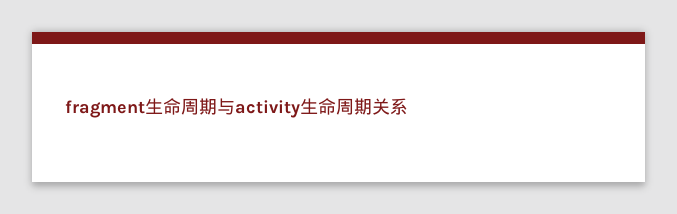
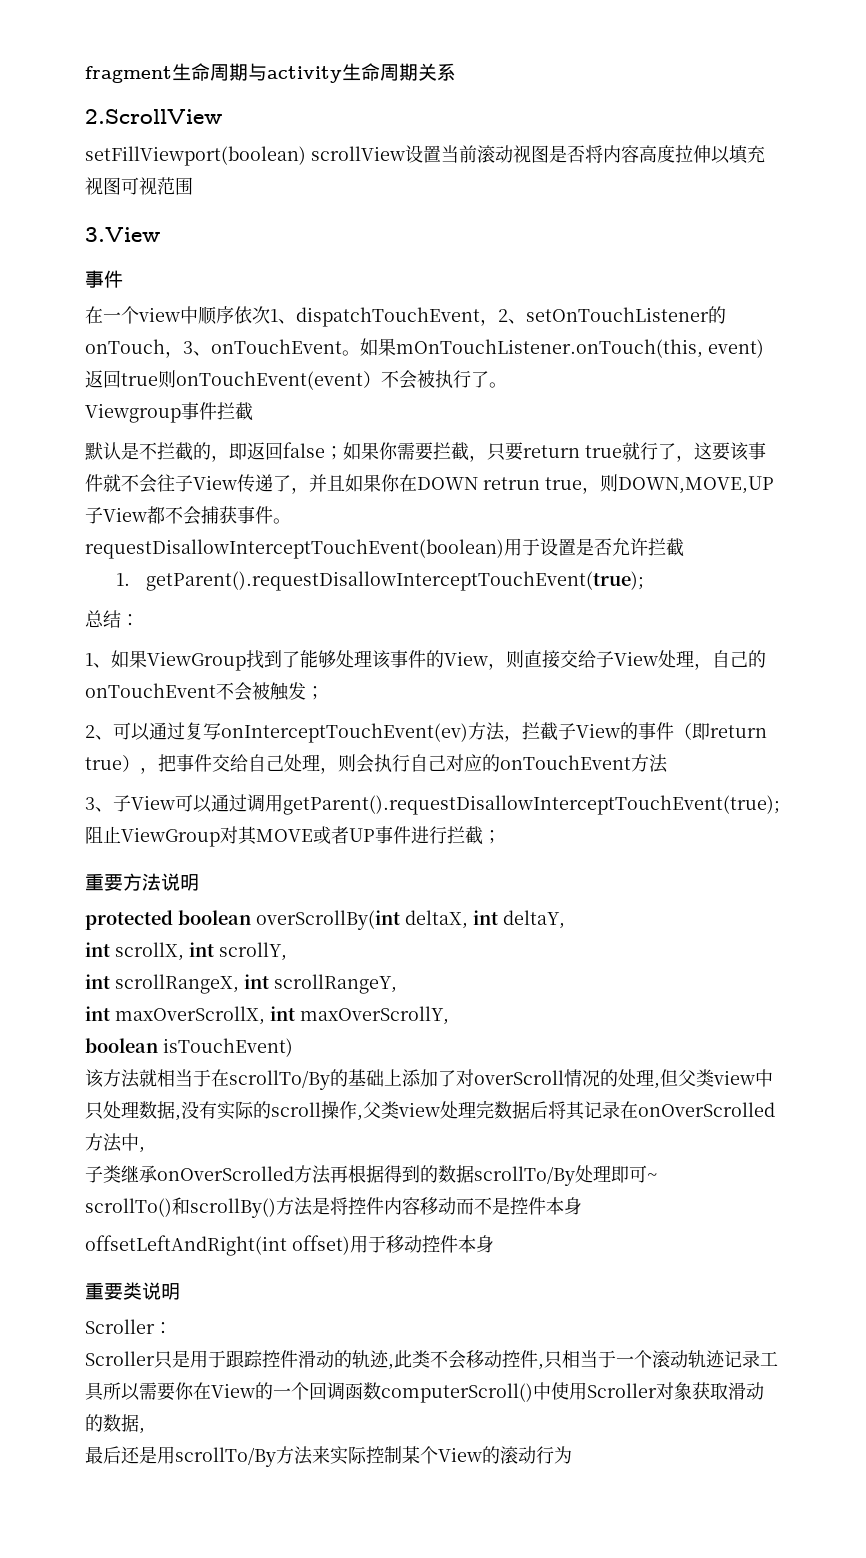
(408, 106) none -> [85,109,222,124] [85,145,765,166] [85,177,193,195] [85,227,160,242] [85,270,123,288] [85,306,726,327] [85,338,764,358] [85,370,507,390] [85,402,253,423] [85,442,766,462] [85,474,774,494] [85,506,291,525] [85,538,684,559] [115,571,645,591] [85,610,139,628] [85,650,766,671] [85,682,324,701] [85,722,767,743] [85,754,668,774] [85,794,780,815] [85,826,501,847] [85,873,199,891] [85,910,565,930] [85,942,287,961] [85,974,397,994] [85,1006,449,1025] [85,1038,293,1057] [85,1069,773,1090] [85,1100,775,1121] [85,1133,145,1153] [85,1165,657,1186] [85,1197,582,1218] [85,1235,494,1256] [85,1282,180,1300] [85,1319,172,1334] [85,1350,778,1370] [85,1382,764,1403] [85,1414,145,1434] [85,1446,572,1467] // 2.ScrollView // setFillViewport(boolean) scrollView设置当前滚动视图是否将内容高度拉伸以填充视图可视范围 // 3.View // 事件 // 在一个view中顺序依次1、dispatchTouchEvent，2、setOnTouchListener的onTouch，3、onTouchEvent。如果mOnTouchListener.onTouch(this, event)返回true则onTouchEvent(event）不会被执行了。 // Viewgroup事件拦截 // 默认是不拦截的，即返回false；如果你需要拦截，只要return true就行了，这要该事件就不会往子View传递了，并且如果你在DOWN retrun true，则DOWN,MOVE,UP子View都不会捕获事件。 // requestDisallowInterceptTouchEvent(boolean)用于设置是否允许拦截 // 1. getParent().requestDisallowInterceptTouchEvent(true); // 总结： // 1、如果ViewGroup找到了能够处理该事件的View，则直接交给子View处理，自己的onTouchEvent不会被触发； // 2、可以通过复写onInterceptTouchEvent(ev)方法，拦截子View的事件（即return true），把事件交给自己处理，则会执行自己对应的onTouchEvent方法 // 3、子View可以通过调用getParent().requestDisallowInterceptTouchEvent(true);阻止ViewGroup对其MOVE或者UP事件进行拦截； // 重要方法说明 // protected boolean overScrollBy(int deltaX, int deltaY, // int scrollX, int scrollY, // int scrollRangeX, int scrollRangeY, // int maxOverScrollX, int maxOverScrollY, // boolean isTouchEvent) // 该方法就相当于在scrollTo/By的基础上添加了对overScroll情况的处理,但父类view中只处理数据,没有实际的scroll操作,父类view处理完数据后将其记录在onOverScrolled方法中, // 子类继承onOverScrolled方法再根据得到的数据scrollTo/By处理即可~ // scrollTo()和scrollBy()方法是将控件内容移动而不是控件本身 // offsetLeftAndRight(int offset)用于移动控件本身 // 重要类说明 // Scroller： // Scroller只是用于跟踪控件滑动的轨迹,此类不会移动控件,只相当于一个滚动轨迹记录工具所以需要你在View的一个回调函数computerScroll()中使用Scroller对象获取滑动的数据, // 最后还是用scrollTo/By方法来实际控制某个View的滚动行为

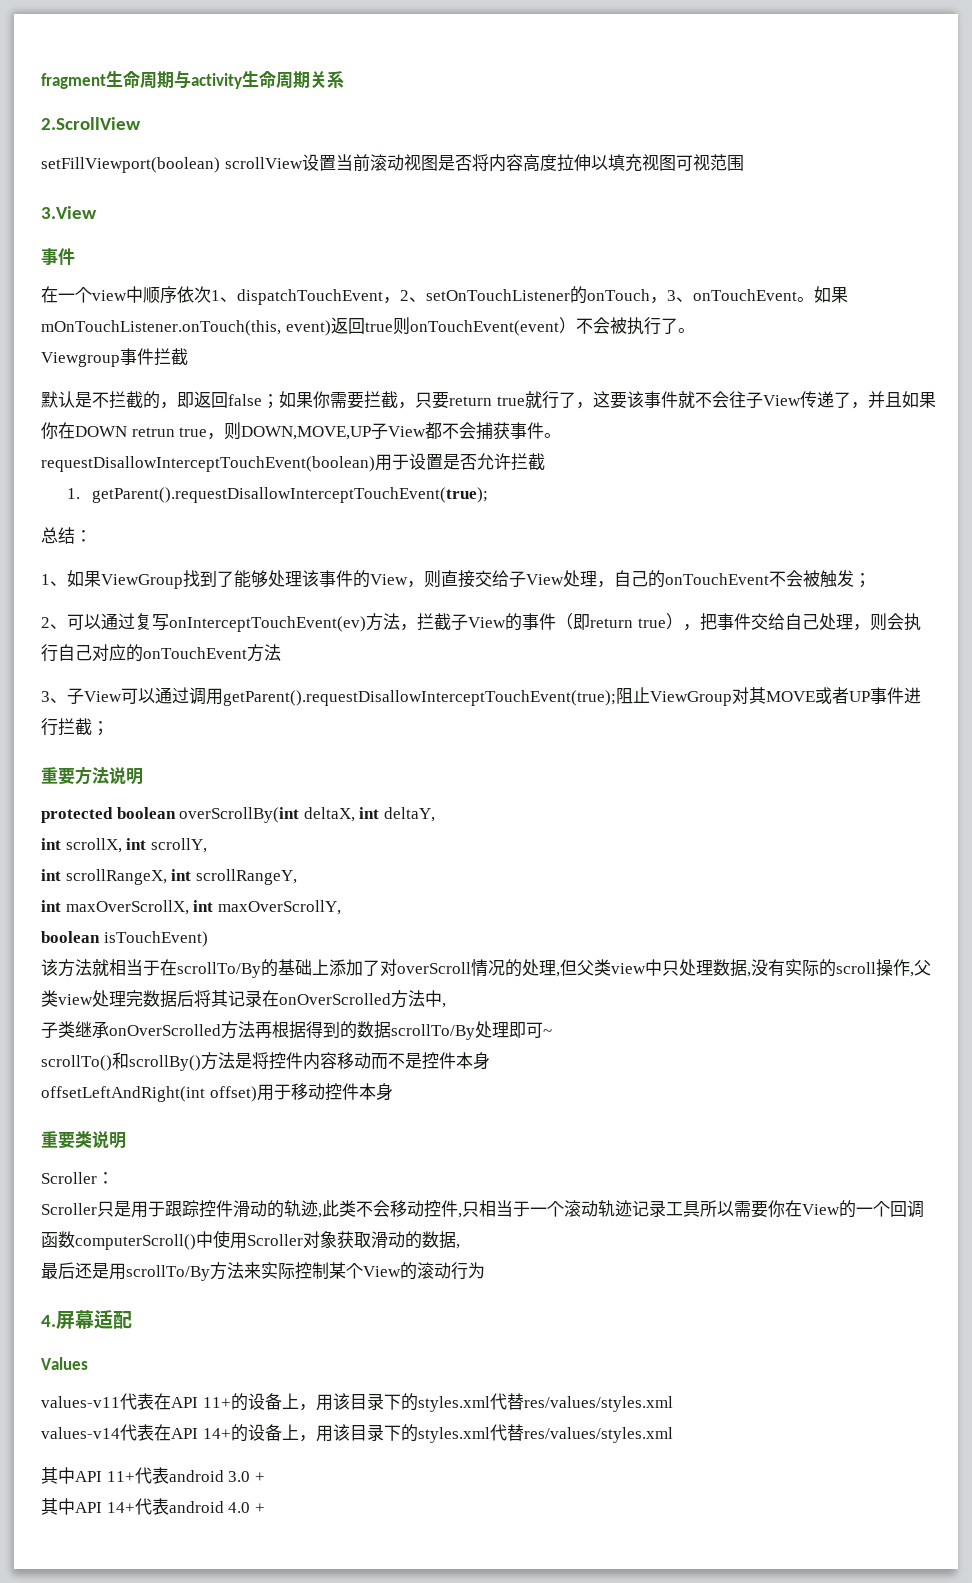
(572, 1455) none -> [41,1310,132,1329] [41,1357,88,1370] [41,1393,673,1412] [41,1424,673,1443] [41,1467,265,1484] [41,1498,265,1515] // 4.屏幕适配 // Values // values-v11代表在API 11+的设备上，用该目录下的styles.xml代替res/values/styles.xml // values-v14代表在API 14+的设备上，用该目录下的styles.xml代替res/values/styles.xml // 其中API 11+代表android 3.0 + // 其中API 14+代表android 4.0 +

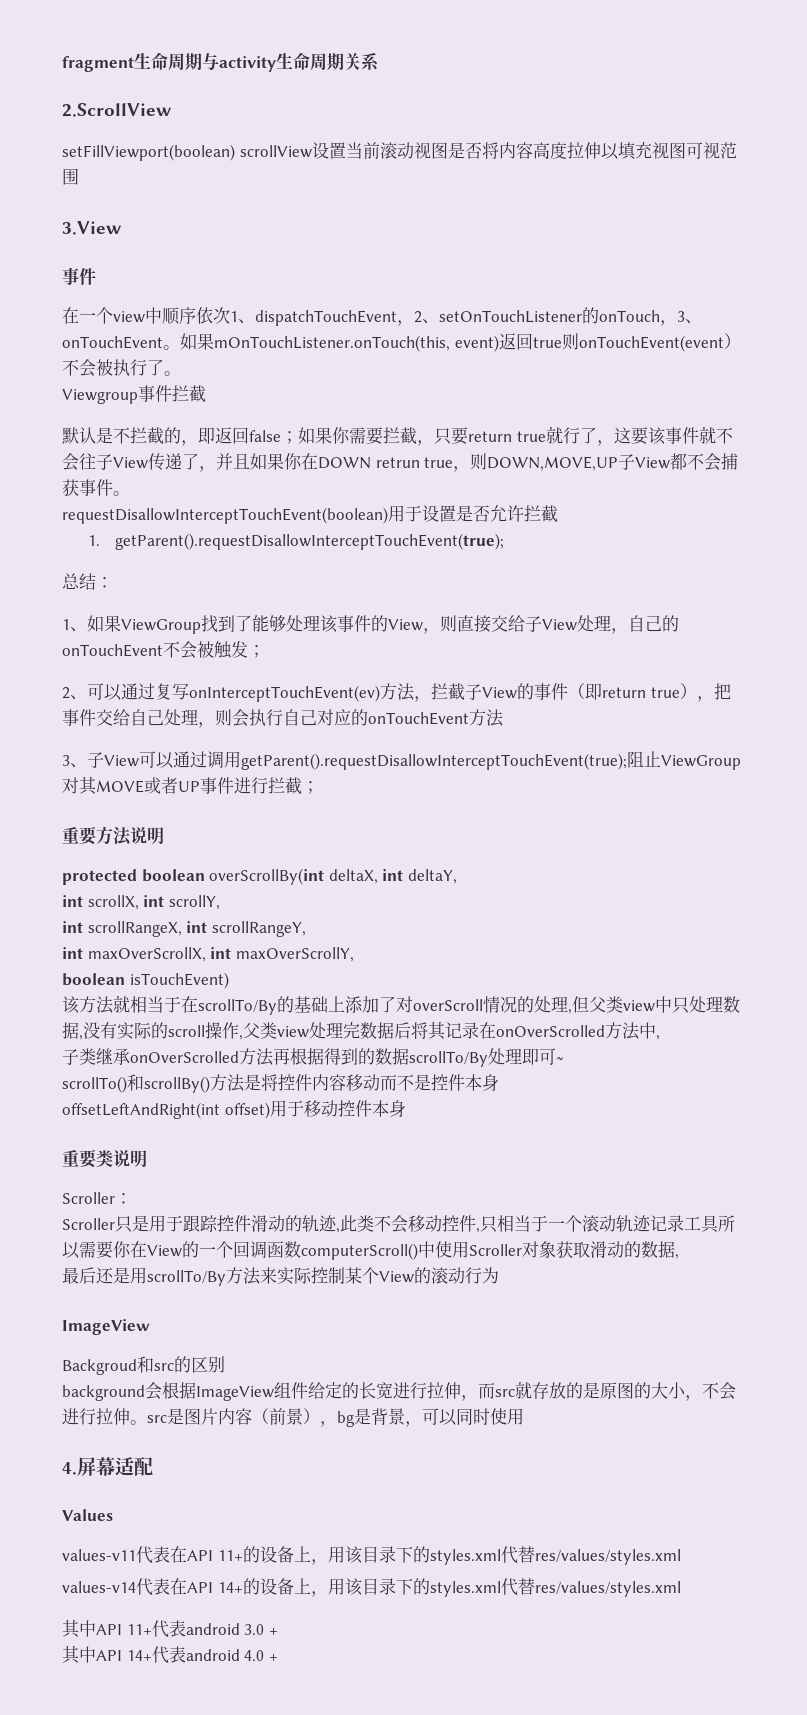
(485, 1270) none -> [62,1319,150,1335] [62,1356,225,1375] [62,1381,736,1401] [62,1408,524,1427] // ImageView // Backgroud和src的区别 // background会根据ImageView组件给定的长宽进行拉伸，而src就存放的是原图的大小，不会进行拉伸。src是图片内容（前景），bg是背景，可以同时使用

